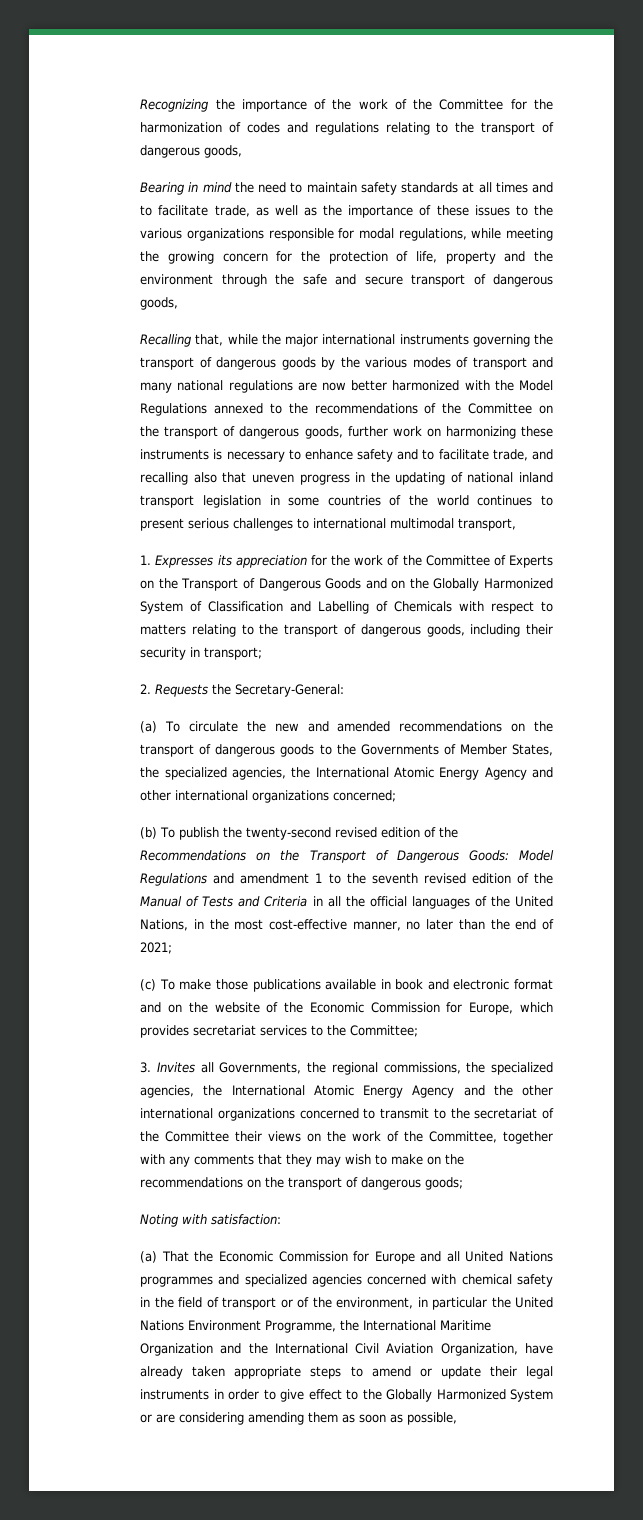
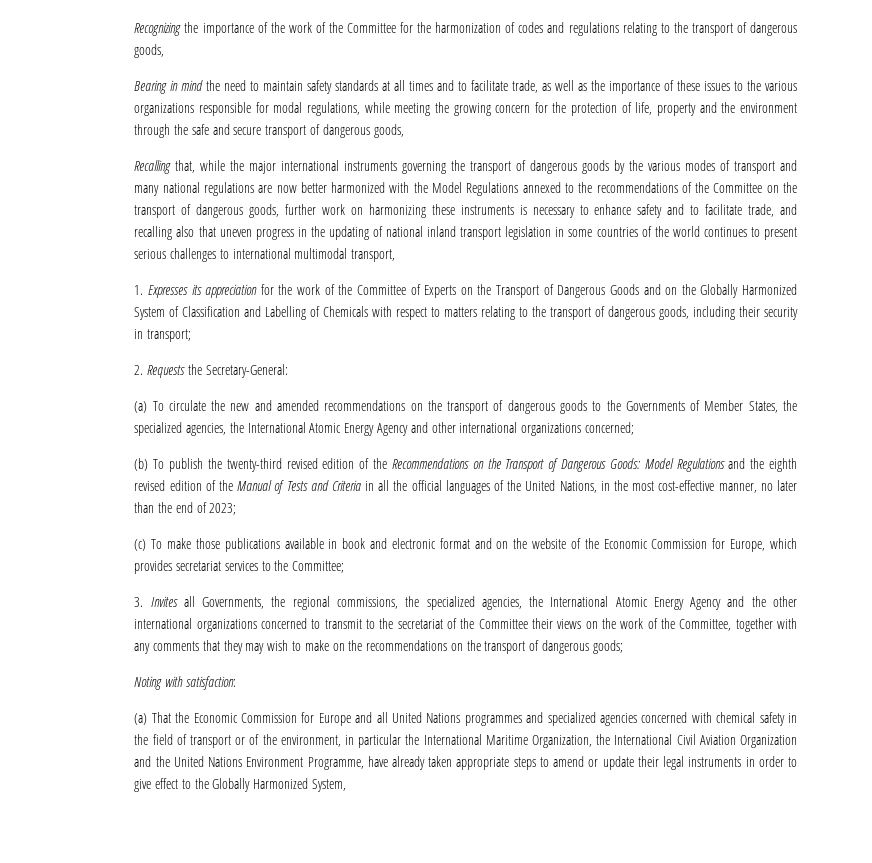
[246,827,332,840] twenty-second -> [226,458,282,472] twenty-third
[240,873,418,884] amendment 1 to the seventh -> [750,458,798,472] the eighth
[140,942,173,954] 2021; -> [209,503,237,515] 2023;
[515,1297,553,1308] [140,1320,492,1333] [140,1343,518,1356] United Nations Environment Programme, the International Maritime Organization and the International Civil Aviation Organization, -> [423,734,798,748] [134,756,364,770] International Maritime Organization, the International Civil Aviation Organization and the United Nations Environment Programme,
[510,1389,554,1402] [140,1412,458,1425] System or are considering amending them as soon as possible, -> [312,779,347,792] System,

